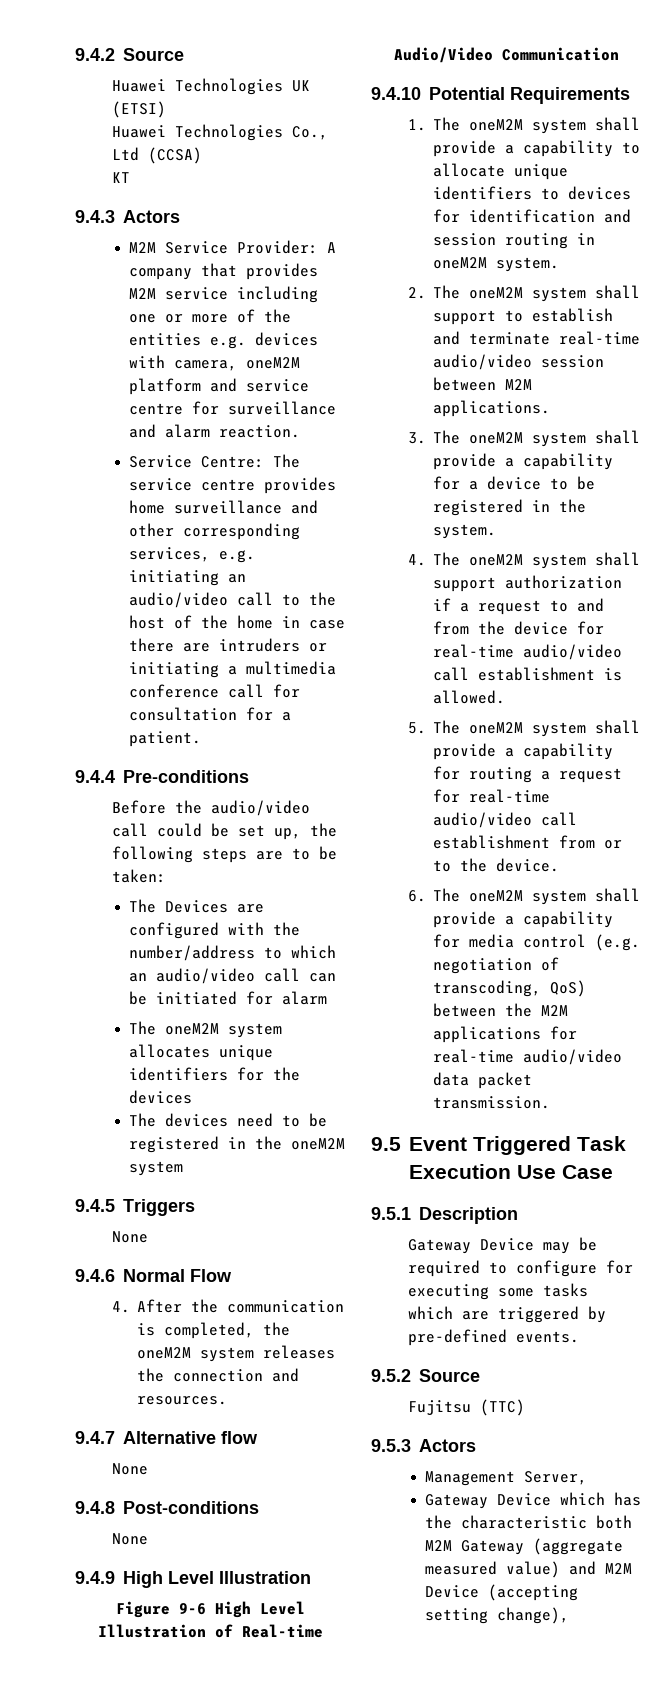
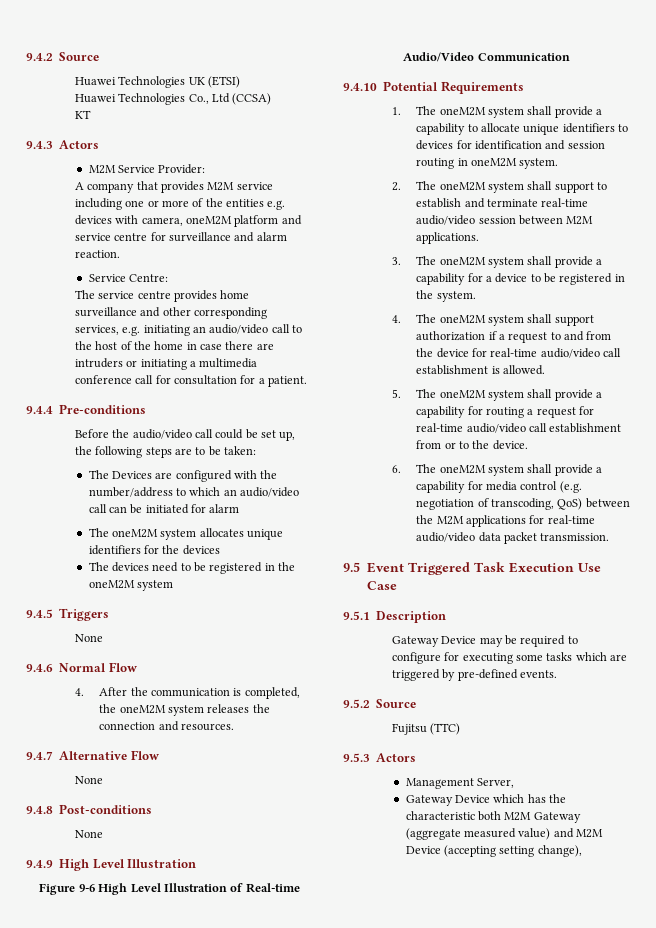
(318, 247) none -> (206, 169) //
(264, 462) none -> (168, 278) //
[220,1431,258,1444] flow -> [130,750,159,760] Flow

